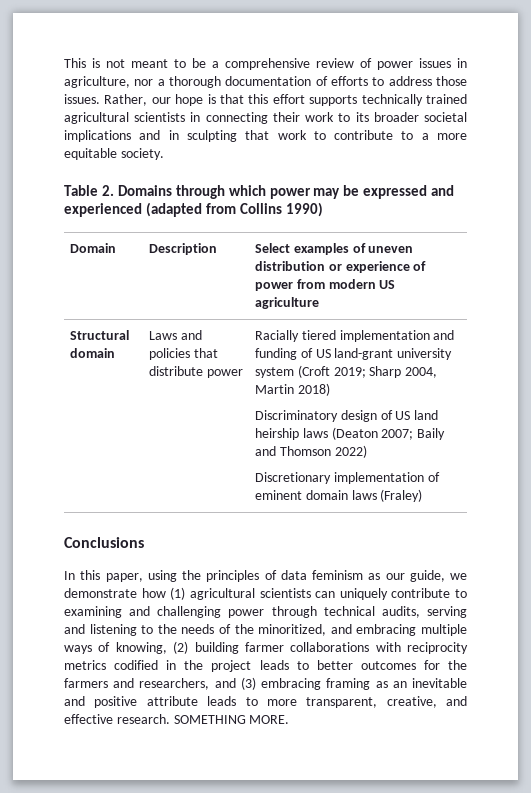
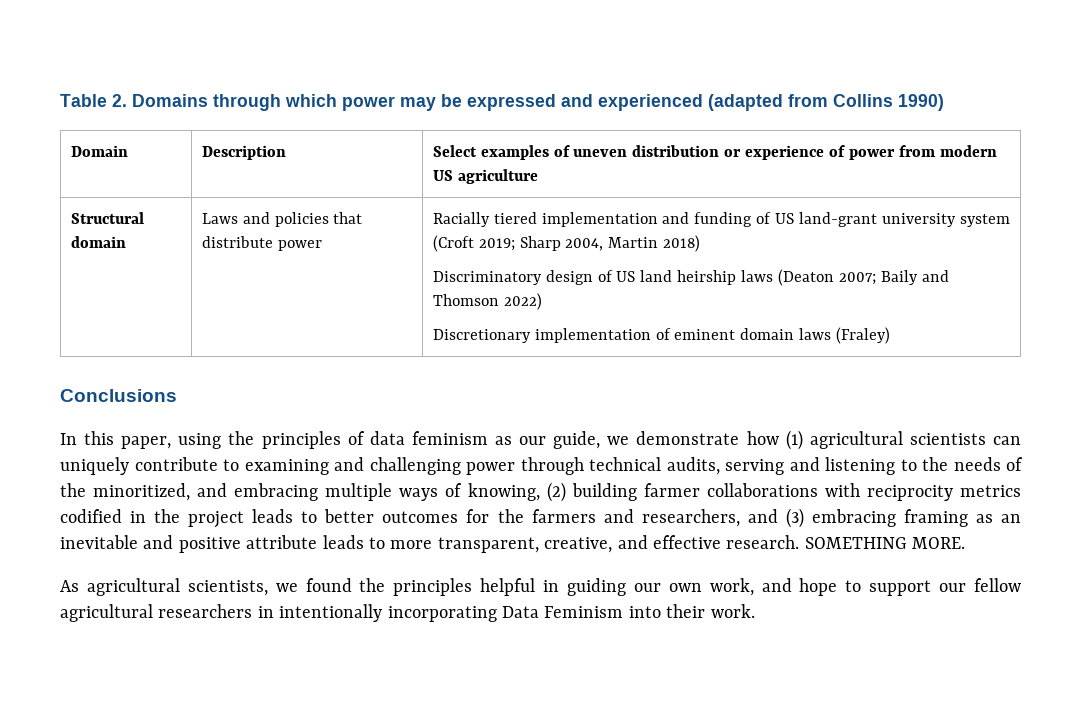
[64,58,467,70] [64,76,467,88] [64,94,467,106] [64,112,468,124] [64,130,468,142] [64,148,164,160] This is not meant to be a comprehensive review of power issues in agriculture, nor a thorough documentation of efforts to address those issues. Rather, our hope is that this effort supports technically trained agricultural scientists in connecting their work to its broader societal implications and in sculpting that work to contribute to a more equitable society. // -> (60, 100) none
(290, 719) none -> [60,578,1022,596] [60,604,755,622] // As agricultural scientists, we found the principles helpful in guiding our own work, and hope to support our fellow agricultural researchers in intentionally incorporating Data Feminism into their work.

